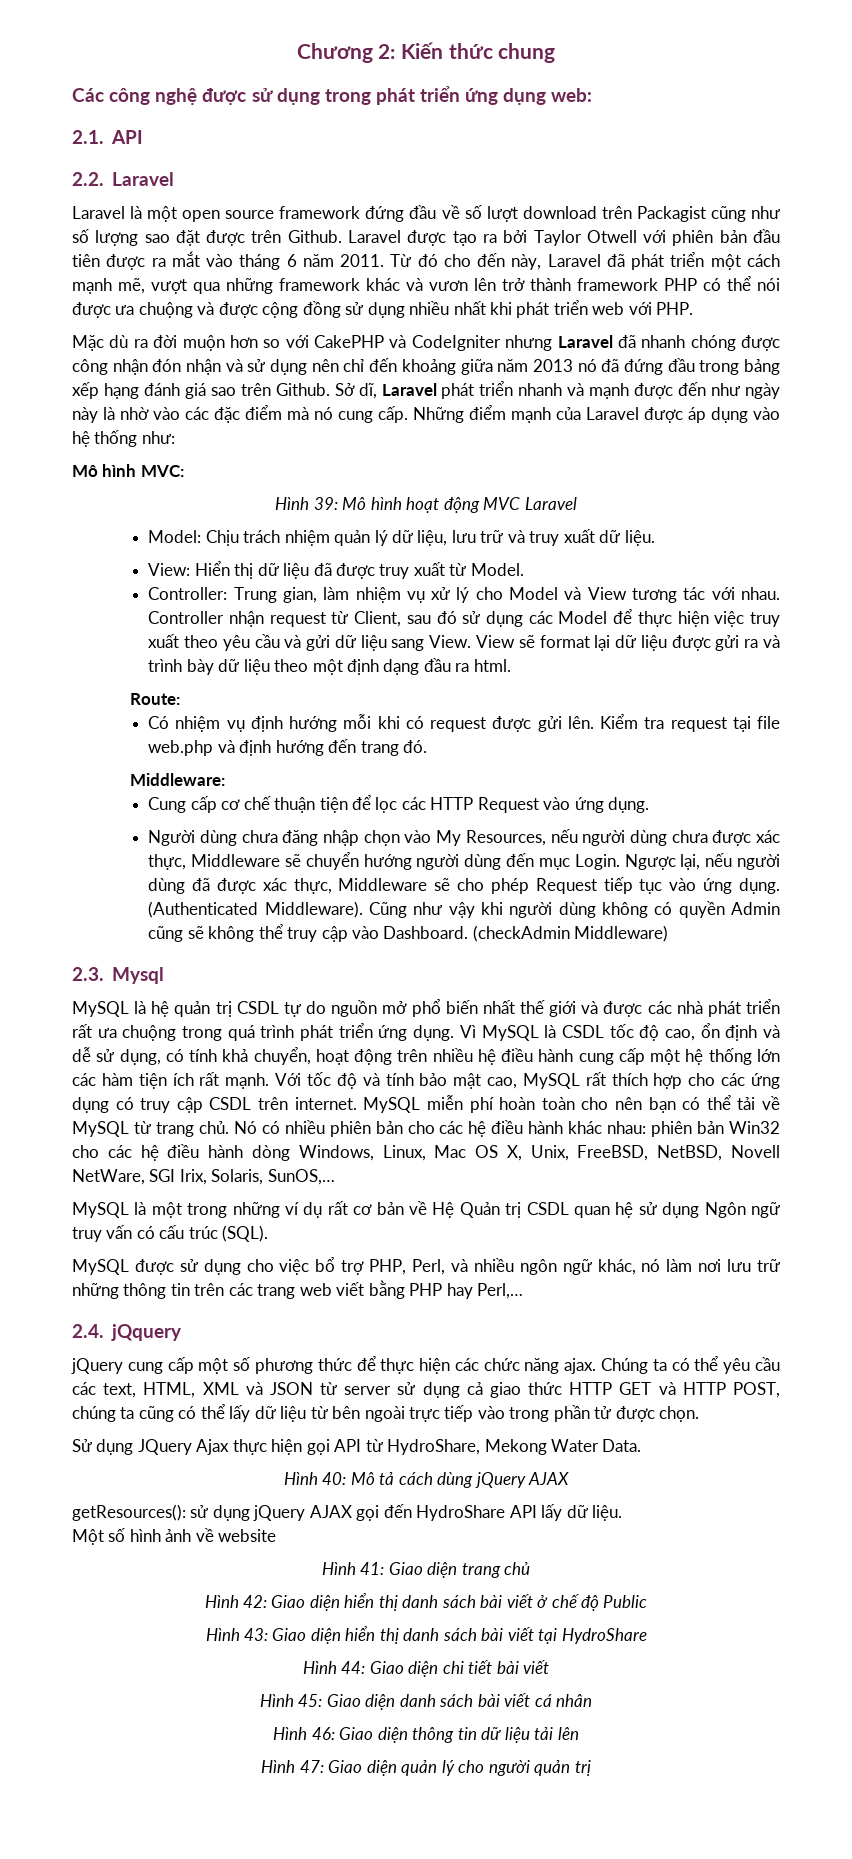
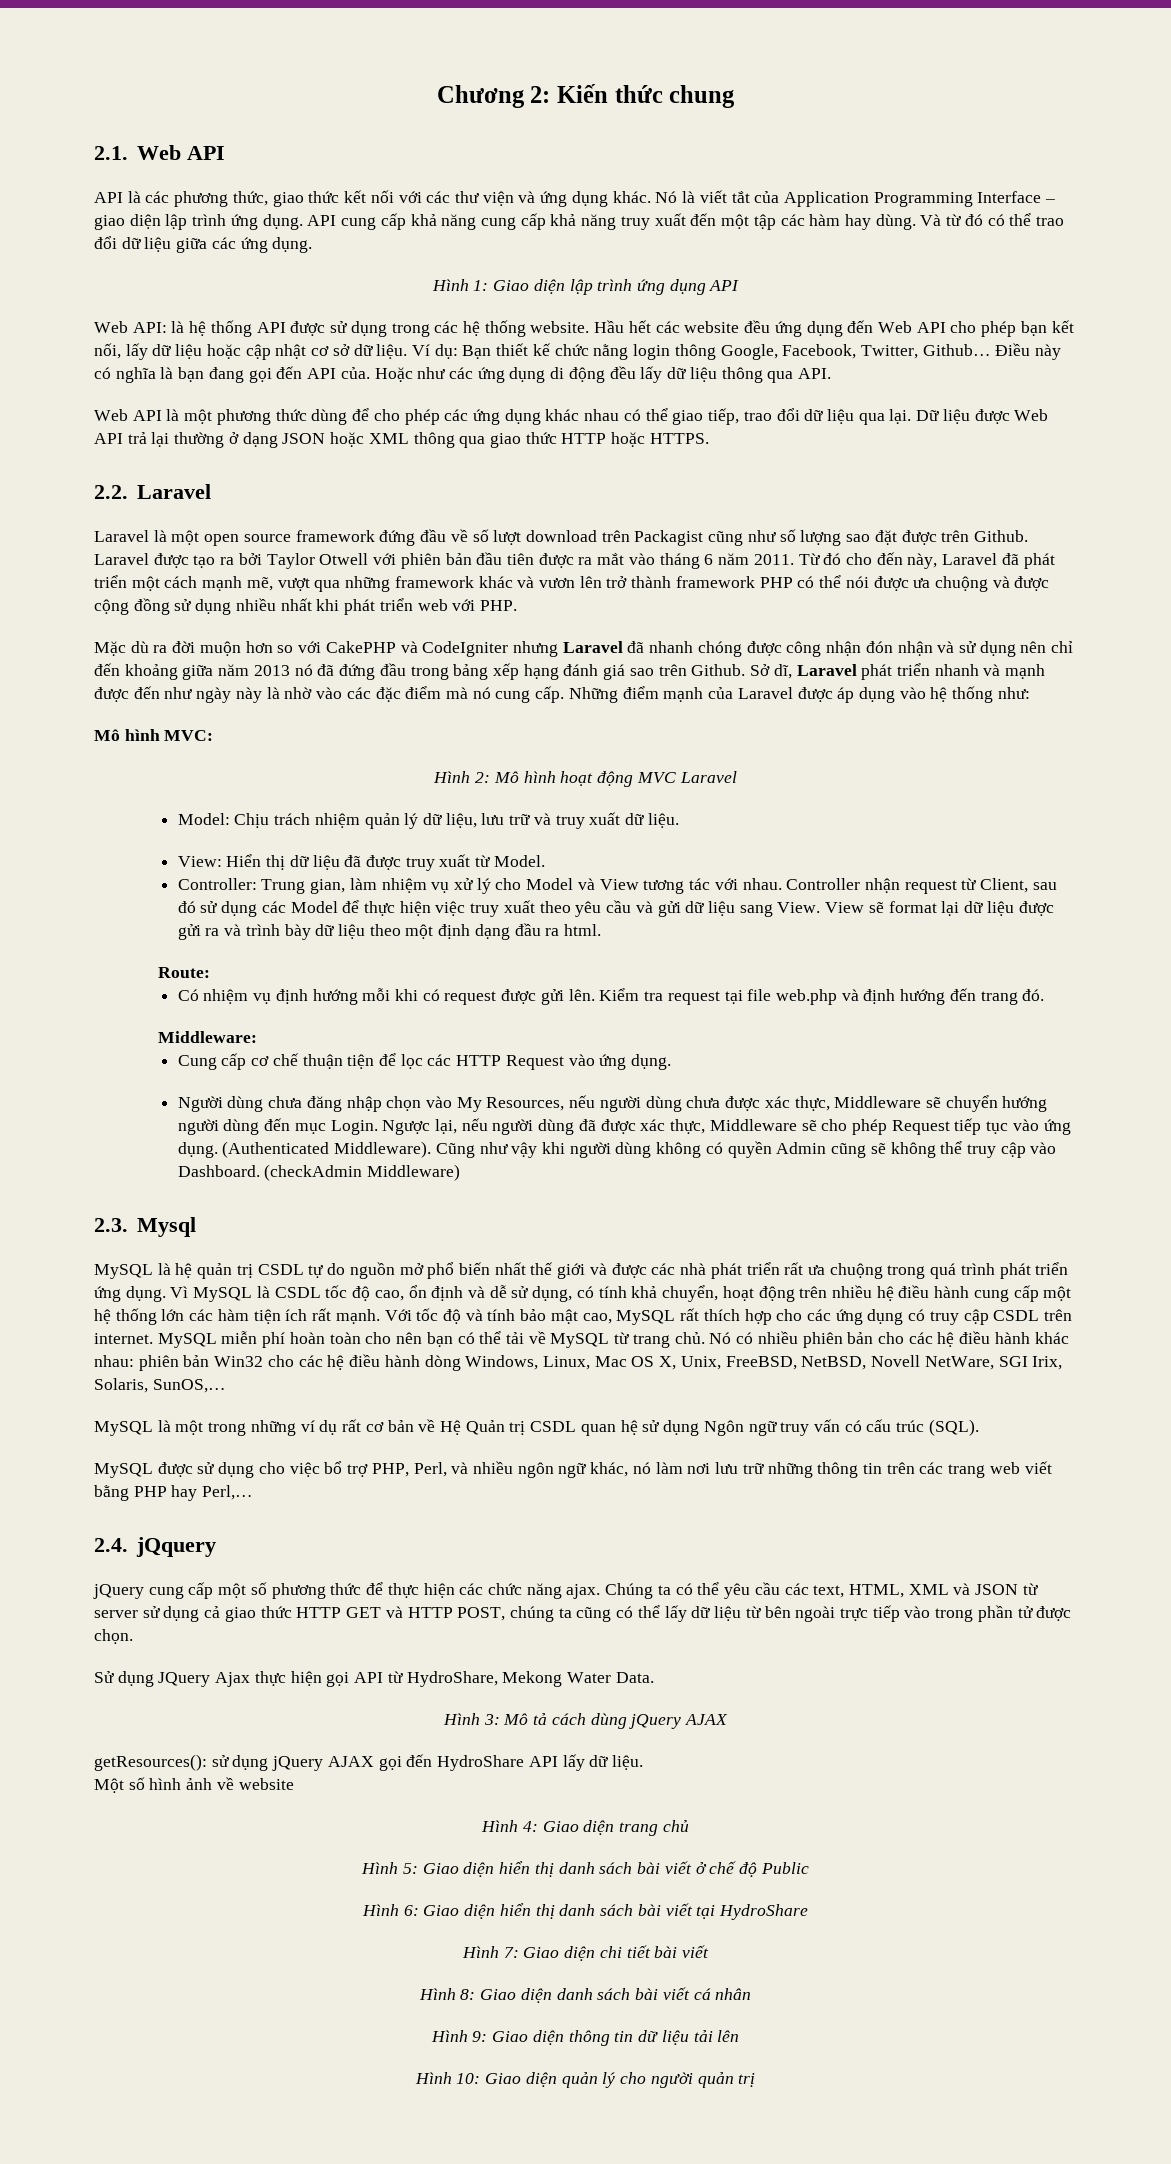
[72,86,593,105] [72,130,144,144] Các công nghệ được sử dụng trong phát triển ứng dụng web: // 2.1. API -> [94,145,225,160] [94,190,1056,207] [94,213,1065,230] [94,236,313,253] [431,279,740,295] [94,320,1074,337] [94,343,1062,360] [94,366,831,383] [94,408,1049,425] [94,432,709,448] 2.1. Web API // API là các phương thức, giao thức kết nối với các thư viện và ứng dụng khác. Nó là viết tắt của Application Programming Interface – giao diện lập trình ứng dụng. API cung cấp khả năng cung cấp khả năng truy xuất đến một tập các hàm hay dùng. Và từ đó có thể trao đổi dữ liệu giữa các ứng dụng. // Hình 1: Giao diện lập trình ứng dụng API // Web API: là hệ thống API được sử dụng trong các hệ thống website. Hầu hết các website đều ứng dụng đến Web API cho phép bạn kết nối, lấy dữ liệu hoặc cập nhật cơ sở dữ liệu. Ví dụ: Bạn thiết kế chức nằng login thông Google, Facebook, Twitter, Github… Điều này có nghĩa là bạn đang gọi đến API của. Hoặc như các ứng dụng di động đều lấy dữ liệu thông qua API. // Web API là một phương thức dùng để cho phép các ứng dụng khác nhau có thể giao tiếp, trao đổi dữ liệu qua lại. Dữ liệu được Web API trả lại thường ở dạng JSON hoặc XML thông qua giao thức HTTP hoặc HTTPS.
[313,497,338,510] 39: -> [475,772,491,783] 2:
[322,1472,347,1485] 40: -> [483,1714,500,1725] 3:
[360,1562,385,1575] 41: -> [522,1821,538,1832] 4:
[242,1595,267,1608] 42: -> [403,1863,419,1874] 5:
[243,1628,268,1641] 43: -> [403,1905,419,1916] 6:
[341,1661,366,1674] 44: -> [503,1947,519,1958] 7:
[298,1694,323,1707] 45: -> [460,1989,476,2000] 8:
[311,1727,335,1740] 46: -> [472,2031,488,2042] 9:
[299,1760,324,1773] 47: -> [456,2073,481,2084] 10:

